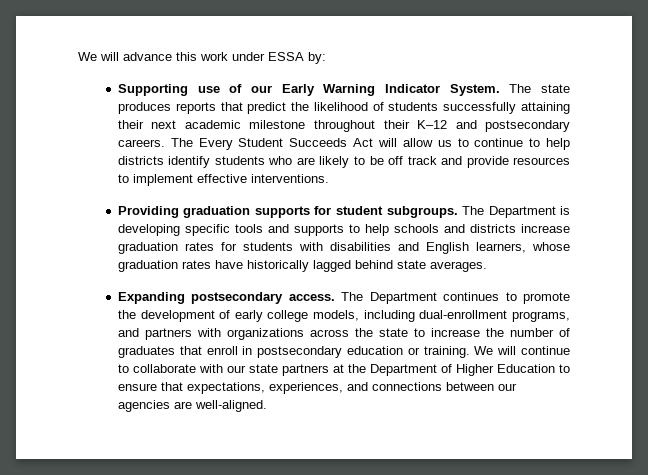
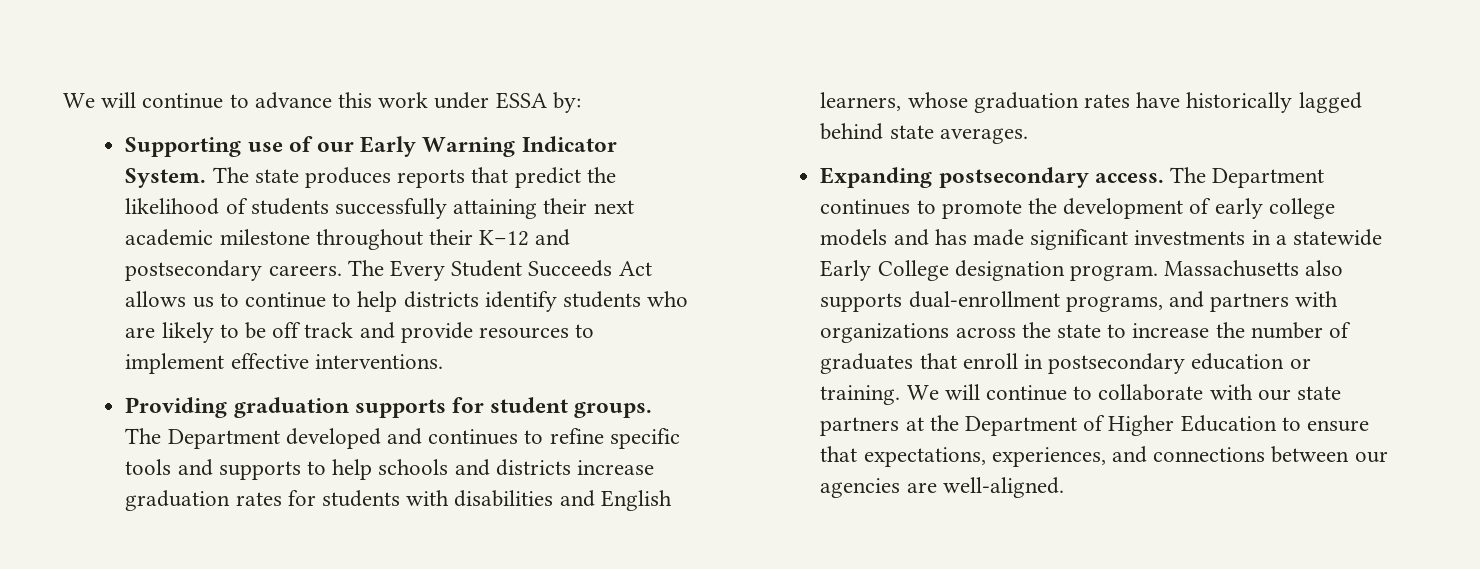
[78,52,119,61] We will -> [63,92,249,109] We will continue to
[377,138,433,147] will allow -> [125,291,187,307] allows
[386,206,570,218] [117,224,180,236] subgroups. The Department is developing -> [574,401,653,418] [125,428,604,449] groups. The Department developed and continues to refine
[313,310,415,322] models, including -> [820,229,1383,250] [820,260,1344,281] [820,293,903,312] models and has made significant investments in a statewide Early College designation program. Massachusetts also supports

